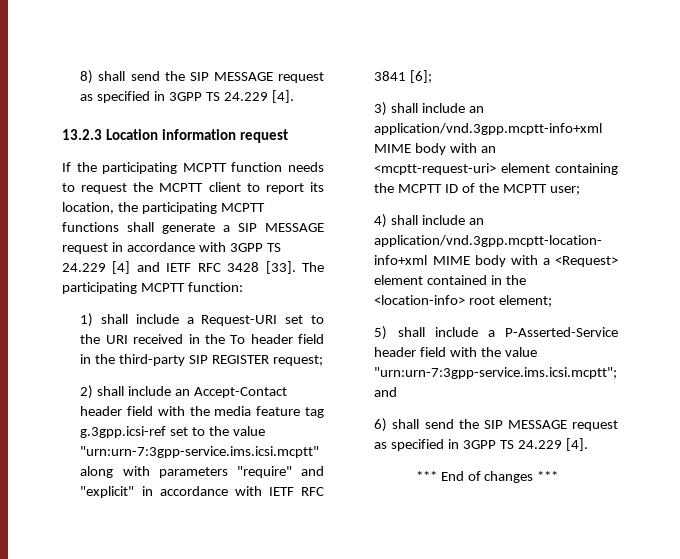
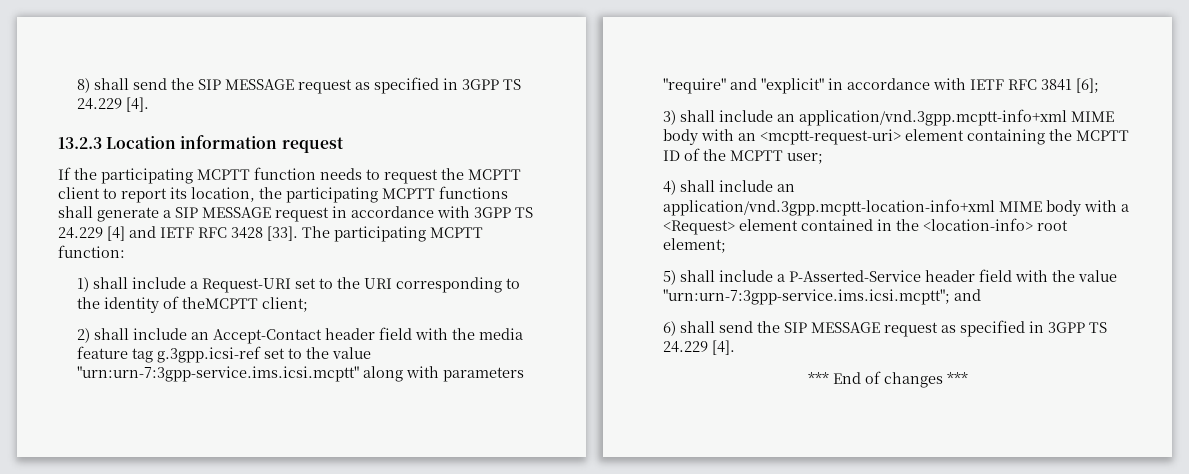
[133,334,324,344] [80,354,323,366] received in the To header field in the third-party SIP REGISTER request; -> [396,277,521,293] [77,296,309,313] corresponding to the identity of theMCPTT client;

